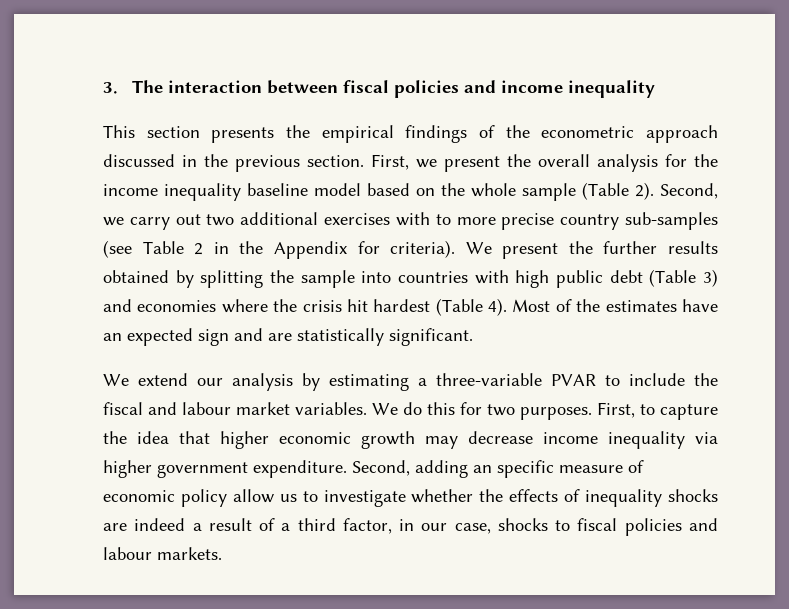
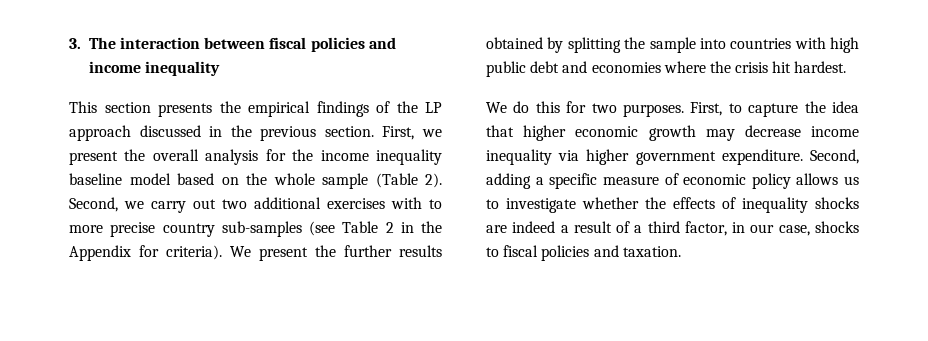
[541,126,635,138] econometric -> [425,102,442,113] LP
[649,269,718,287] (Table 3) -> (560, 67) none
[373,298,718,316] [103,328,473,346] [103,373,718,391] [103,402,367,415] hardest (Table 4). Most of the estimates have an expected sign and are statistically significant. // We extend our analysis by estimating a three-variable PVAR to include the fiscal and labour market variables. -> [794,61,847,73] hardest. //
[473,465,492,473] an -> [535,177,544,185] a
[232,489,274,503] allow -> [796,173,839,185] allows
[103,547,222,560] labour markets. -> [622,246,681,257] taxation.

